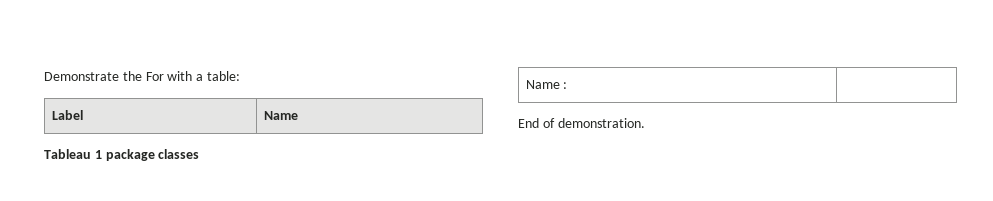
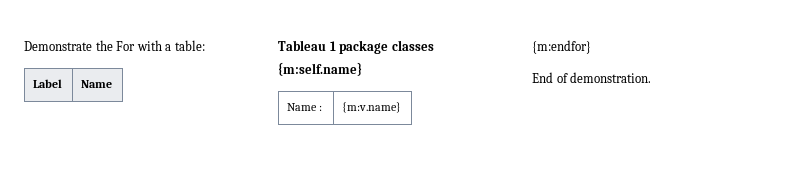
(200, 154) none -> [278,62,362,76] {m:self.name}
(568, 85) none -> [342,102,402,113] [532,40,591,54] {m:v.name} // {m:endfor}

